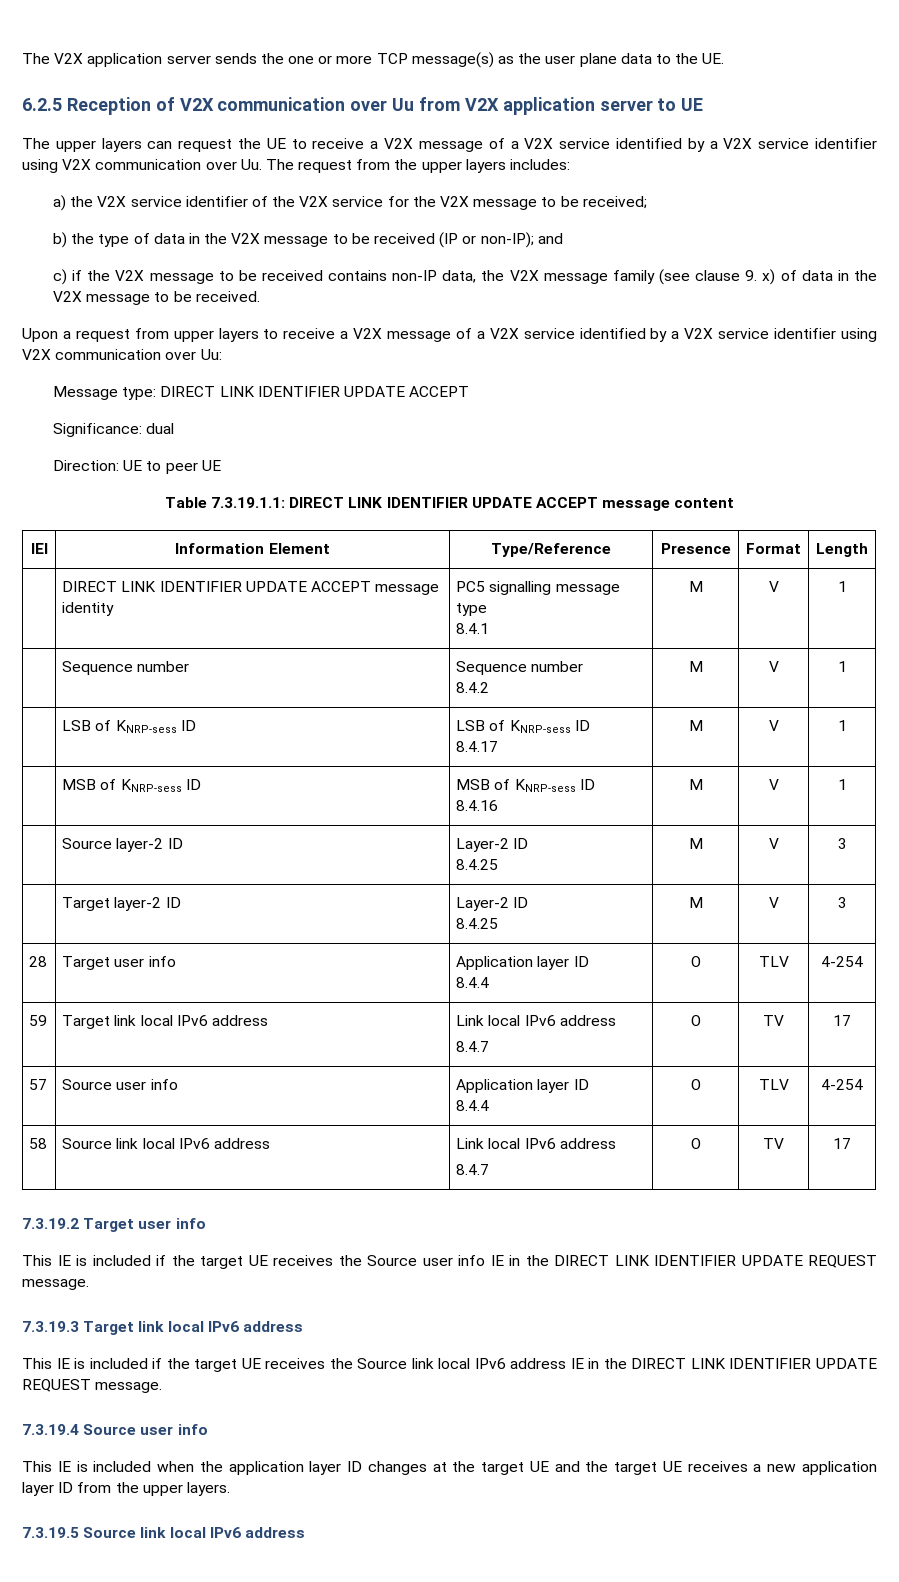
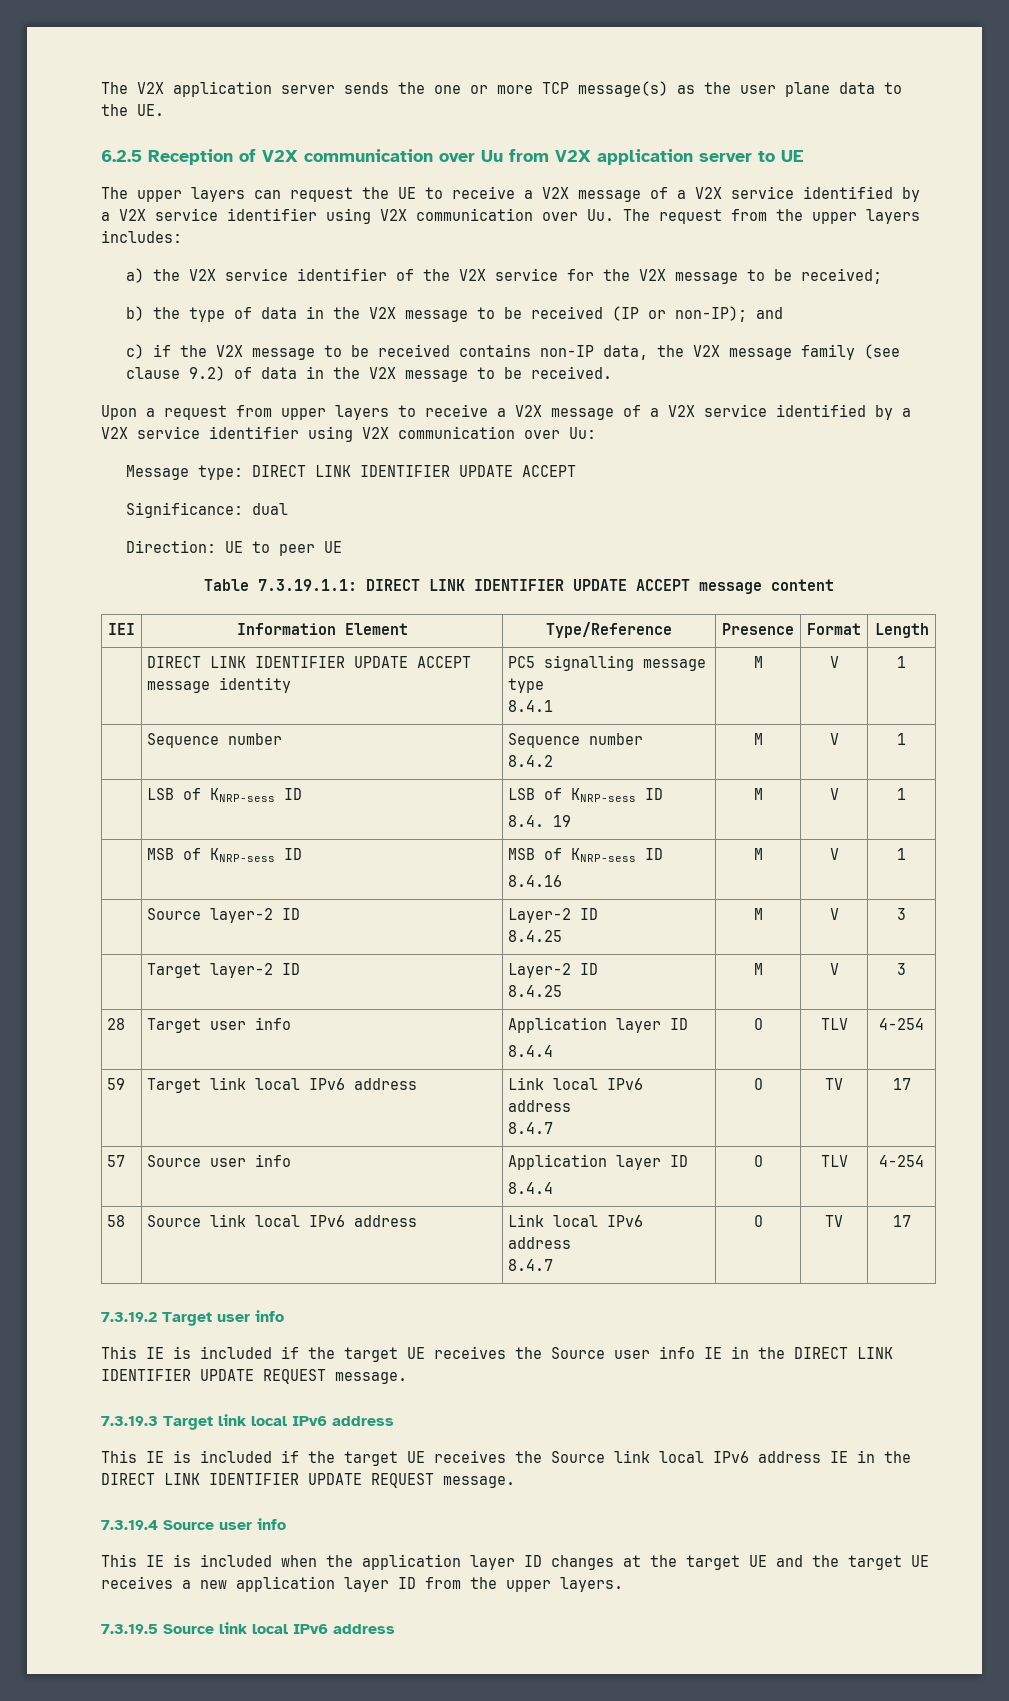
[745,269,776,285] 9. x) -> [189,366,226,381] 9.2)
[456,741,499,752] 8.4.17 -> [508,815,572,827] 8.4. 19

